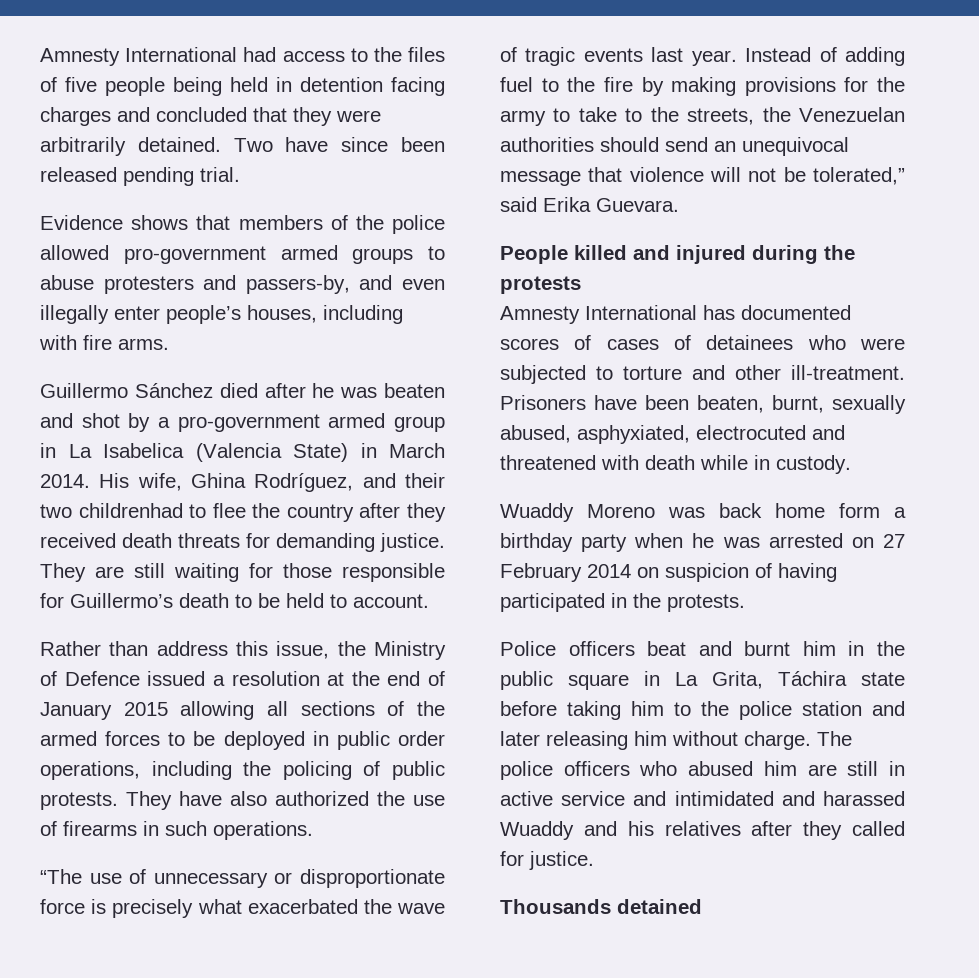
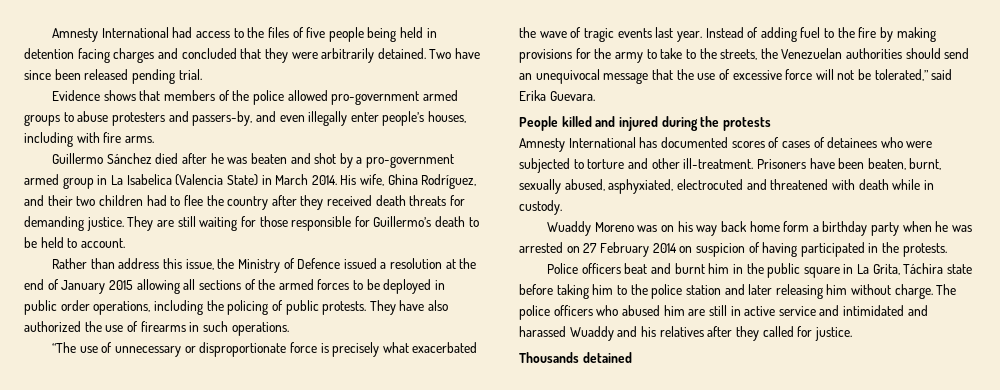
[78,503,183,518] childrenhad -> [98,195,167,206] children had
[629,167,704,182] violence -> [676,69,813,80] the use of excessive force
(705, 512) none -> [660,221,718,236] on his way

